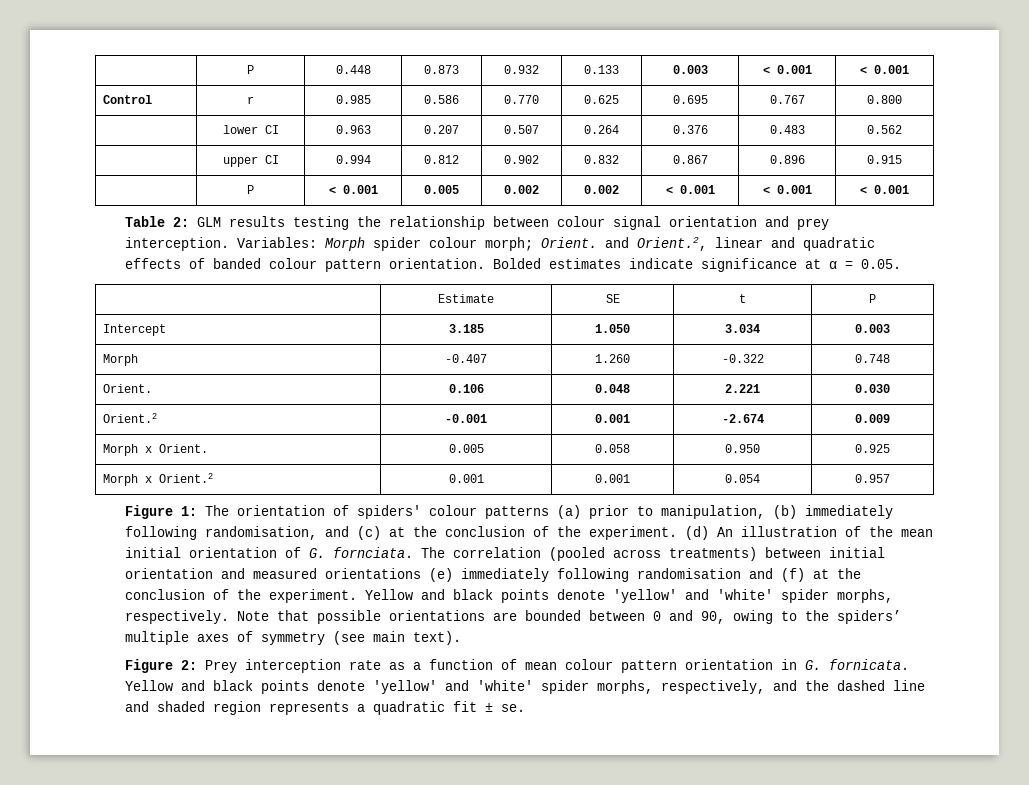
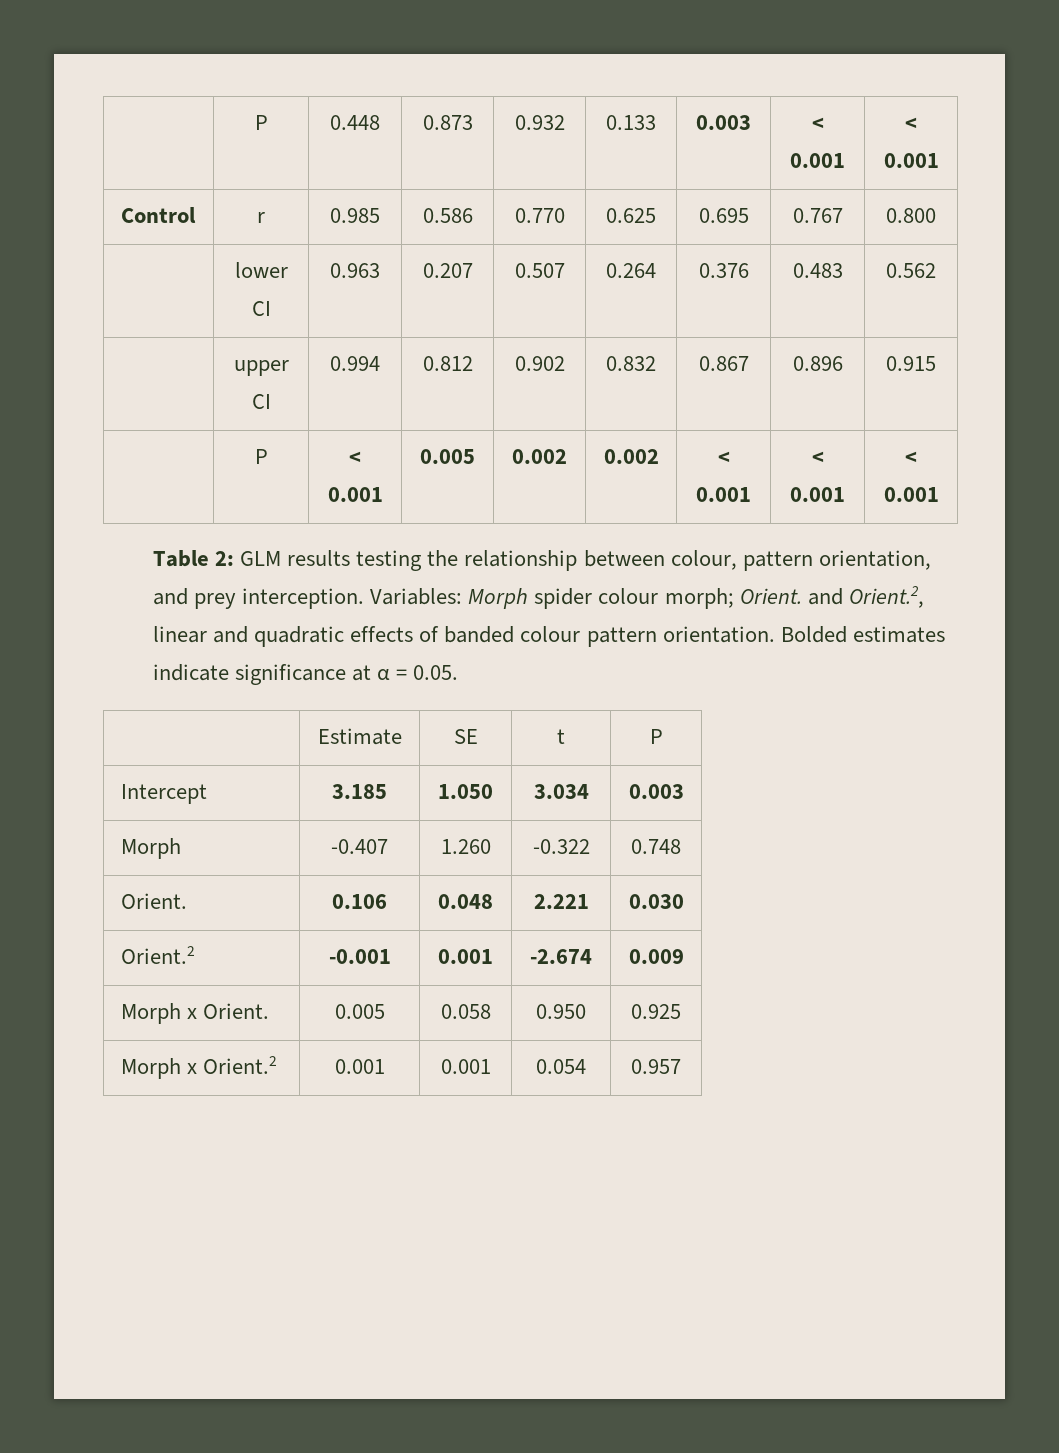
[557,216,758,230] colour signal orientation -> [670,550,931,571] colour, pattern orientation,
[125,505,894,519] [125,526,934,540] [125,547,886,561] [125,568,862,582] [125,589,894,603] [125,610,902,624] [125,631,462,645] [125,659,910,673] [125,680,926,694] [125,701,526,715] // Figure 1: The orientation of spiders' colour patterns (a) prior to manipulation, (b) immediately following randomisation, and (c) at the conclusion of the experiment. (d) An illustration of the mean initial orientation of G. fornciata. The correlation (pooled across treatments) between initial orientation and measured orientations (e) immediately following randomisation and (f) at the conclusion of the experiment. Yellow and black points denote 'yellow' and 'white' spider morphs, respectively. Note that possible orientations are bounded between 0 and 90, owing to the spiders’ multiple axes of symmetry (see main text). // Figure 2: Prey interception rate as a function of mean colour pattern orientation in G. fornicata. Yellow and black points denote 'yellow' and 'white' spider morphs, respectively, and the dashed line and shaded region represents a quadratic fit ± se. -> (681, 1066) none

